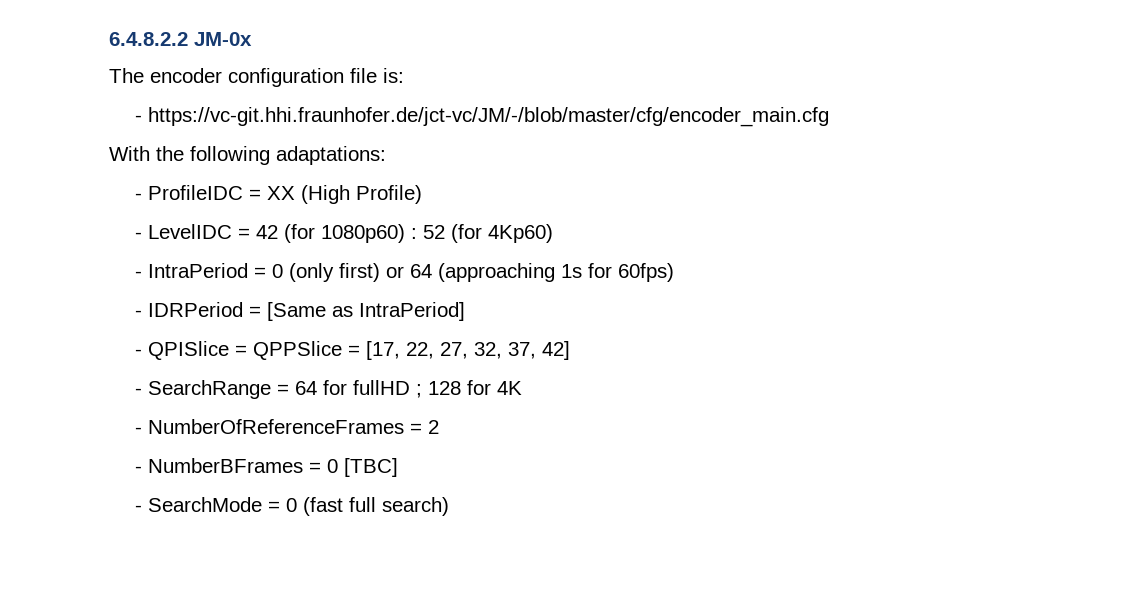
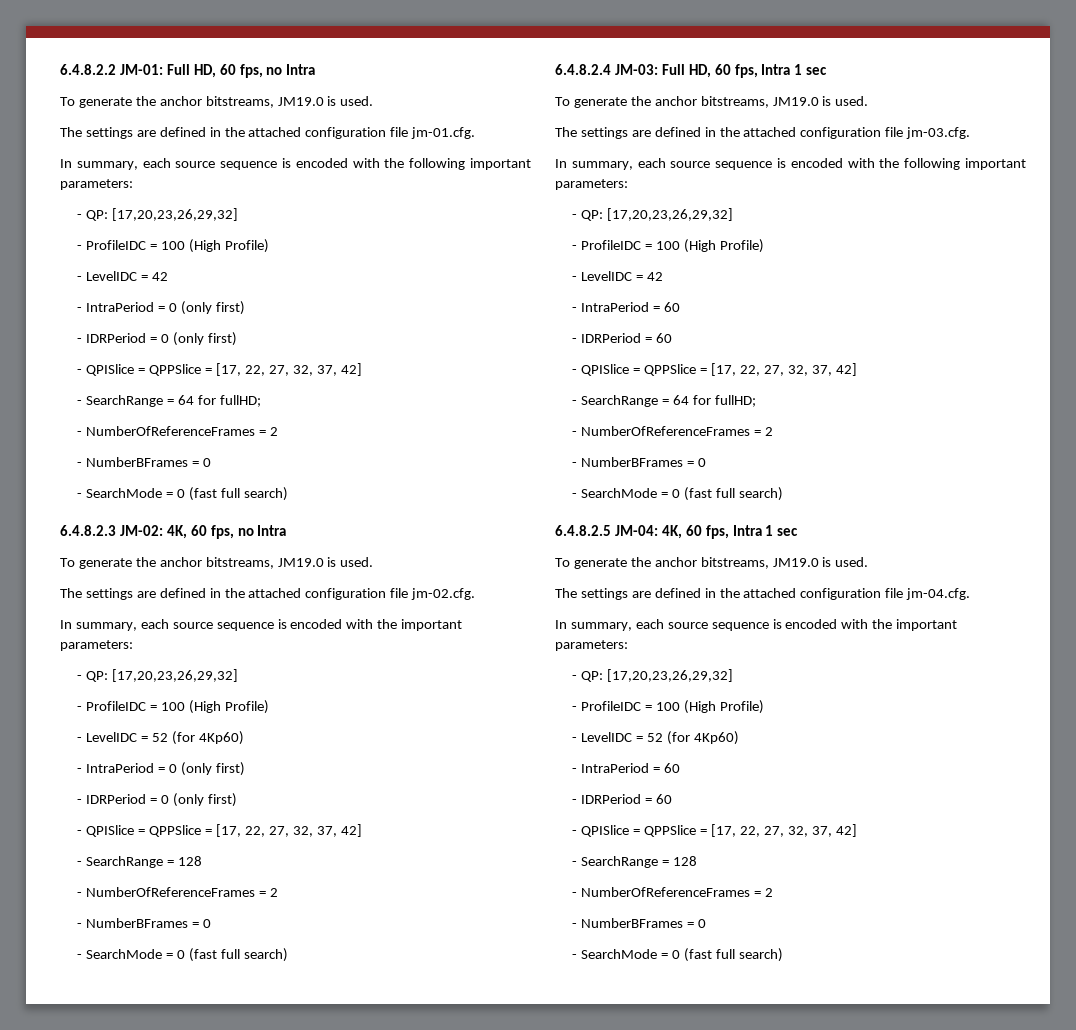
[194,32,252,46] [109,68,404,87] [135,107,830,127] [109,146,386,165] [135,185,423,204] [135,224,554,243] [135,263,675,282] [135,302,466,321] JM-0x // The encoder configuration file is: // - https://vc-git.hhi.fraunhofer.de/jct-vc/JM/-/blob/master/cfg/encoder_main.cfg // With the following adaptations: // - ProfileIDC = XX (High Profile) // - LevelIDC = 42 (for 1080p60) : 52 (for 4Kp60) // - IntraPeriod = 0 (only first) or 64 (approaching 1s for 60fps) // - IDRPeriod = [Same as IntraPeriod] -> [119,64,316,78] [60,96,374,108] [60,127,476,139] [60,158,532,170] [60,179,133,190] [77,208,239,221] [77,239,270,253] [77,271,169,281] [77,301,246,315] [77,332,238,346] JM-01: Full HD, 60 fps, no Intra // To generate the anchor bitstreams, JM19.0 is used. // The settings are defined in the attached configuration file jm-01.cfg. // In summary, each source sequence is encoded with the following important parameters: // - QP: [17,20,23,26,29,32] // - ProfileIDC = 100 (High Profile) // - LevelIDC = 42 // - IntraPeriod = 0 (only first) // - IDRPeriod = 0 (only first)
[353,380,523,398] [135,419,440,434] [135,458,399,477] [135,497,450,516] fullHD ; 128 for 4K // - NumberOfReferenceFrames = 2 // - NumberBFrames = 0 [TBC] // - SearchMode = 0 (fast full search) -> [220,395,262,407] [77,426,279,436] [77,457,212,467] [77,487,288,501] [60,525,287,539] [60,557,374,569] [60,588,476,600] [60,619,463,631] [60,640,133,651] [77,669,239,682] [77,700,270,714] [77,731,245,745] [77,762,246,776] [77,793,238,807] [77,824,362,837] [77,856,203,868] [77,887,279,897] [77,918,212,928] [77,948,288,962] [555,64,828,78] [555,96,869,108] [555,127,971,139] [555,158,1026,170] [555,179,628,190] [572,208,734,221] [572,239,765,253] [572,271,664,281] [572,302,681,312] [572,333,673,343] [572,363,857,376] [572,395,757,407] [572,426,774,436] [572,457,707,467] [572,487,783,501] [555,525,799,539] [555,557,869,569] [555,588,971,600] [555,619,958,631] [555,640,628,651] [572,669,734,682] [572,700,765,714] [572,731,740,745] [572,763,681,773] [572,794,673,804] [572,824,857,837] [572,856,698,868] [572,887,774,897] [572,918,707,928] [572,948,783,962] fullHD; // - NumberOfReferenceFrames = 2 // - NumberBFrames = 0 // - SearchMode = 0 (fast full search) // 6.4.8.2.3 JM-02: 4K, 60 fps, no Intra // To generate the anchor bitstreams, JM19.0 is used. // The settings are defined in the attached configuration file jm-02.cfg. // In summary, each source sequence is encoded with the important parameters: // - QP: [17,20,23,26,29,32] // - ProfileIDC = 100 (High Profile) // - LevelIDC = 52 (for 4Kp60) // - IntraPeriod = 0 (only first) // - IDRPeriod = 0 (only first) // - QPISlice = QPPSlice = [17, 22, 27, 32, 37, 42] // - SearchRange = 128 // - NumberOfReferenceFrames = 2 // - NumberBFrames = 0 // - SearchMode = 0 (fast full search) // 6.4.8.2.4 JM-03: Full HD, 60 fps, Intra 1 sec // To generate the anchor bitstreams, JM19.0 is used. // The settings are defined in the attached configuration file jm-03.cfg. // In summary, each source sequence is encoded with the following important parameters: // - QP: [17,20,23,26,29,32] // - ProfileIDC = 100 (High Profile) // - LevelIDC = 42 // - IntraPeriod = 60 // - IDRPeriod = 60 // - QPISlice = QPPSlice = [17, 22, 27, 32, 37, 42] // - SearchRange = 64 for fullHD; // - NumberOfReferenceFrames = 2 // - NumberBFrames = 0 // - SearchMode = 0 (fast full search) // 6.4.8.2.5 JM-04: 4K, 60 fps, Intra 1 sec // To generate the anchor bitstreams, JM19.0 is used. // The settings are defined in the attached configuration file jm-04.cfg. // In summary, each source sequence is encoded with the important parameters: // - QP: [17,20,23,26,29,32] // - ProfileIDC = 100 (High Profile) // - LevelIDC = 52 (for 4Kp60) // - IntraPeriod = 60 // - IDRPeriod = 60 // - QPISlice = QPPSlice = [17, 22, 27, 32, 37, 42] // - SearchRange = 128 // - NumberOfReferenceFrames = 2 // - NumberBFrames = 0 // - SearchMode = 0 (fast full search)

